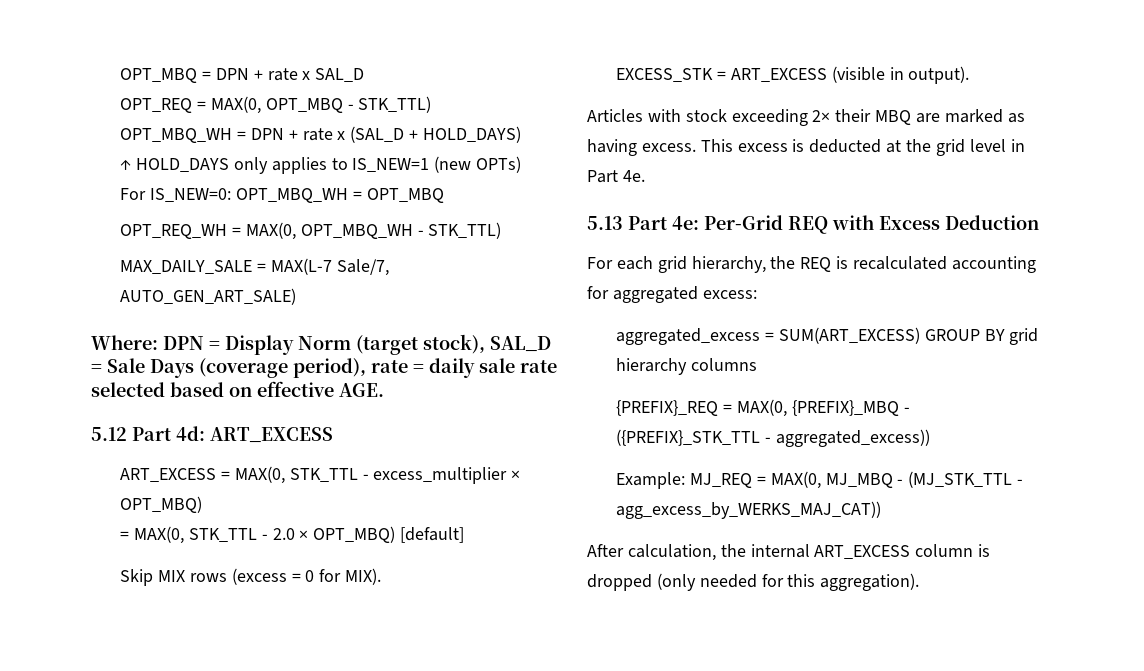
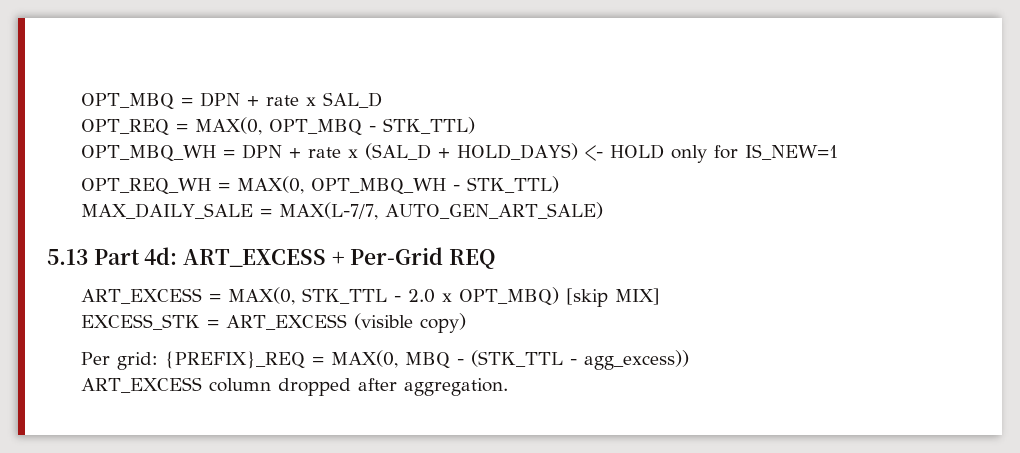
[120,156,522,174] [120,188,444,203] // ↑ HOLD_DAYS only applies to IS_NEW=1 (new OPTs) // For IS_NEW=0: OPT_MBQ_WH = OPT_MBQ -> [584,144,838,163] <- HOLD only for IS_NEW=1
[270,258,389,276] MAX(L-7 Sale/7, -> [278,202,378,220] MAX(L-7/7,
[91,334,551,355] [91,358,557,378] [91,381,384,397] [91,427,127,441] Where: DPN = Display Norm (target stock), SAL_D = Sale Days (coverage period), rate = daily sale rate selected based on effective AGE. // 5.12 -> [47,249,88,265] 5.13
(333, 435) none -> [331,247,496,269] + Per-Grid REQ
[373,467,521,484] [120,496,203,513] [120,526,465,544] [120,568,382,586] [616,66,970,84] [587,109,1025,126] [587,139,1025,156] [587,170,645,183] [587,215,1039,234] [587,256,1036,273] [587,286,757,303] [616,327,1039,345] [616,358,757,375] [616,399,910,417] [616,429,930,447] [616,471,1024,489] [616,501,882,519] [587,544,991,561] [587,573,920,591] excess_multiplier × OPT_MBQ) // = MAX(0, STK_TTL - 2.0 × OPT_MBQ) [default] // Skip MIX rows (excess = 0 for MIX). // EXCESS_STK = ART_EXCESS (visible in output). // Articles with stock exceeding 2× their MBQ are marked as having excess. This excess is deducted at the grid level in Part 4e. // 5.13 Part 4e: Per-Grid REQ with Excess Deduction // For each grid hierarchy, the REQ is recalculated accounting for aggregated excess: // aggregated_excess = SUM(ART_EXCESS) GROUP BY grid hierarchy columns // {PREFIX}_REQ = MAX(0, {PREFIX}_MBQ - ({PREFIX}_STK_TTL - aggregated_excess)) // Example: MJ_REQ = MAX(0, MJ_MBQ - (MJ_STK_TTL - agg_excess_by_WERKS_MAJ_CAT)) // After calculation, the internal ART_EXCESS column is dropped (only needed for this aggregation). -> [407,287,660,307] [80,313,466,333] [80,350,689,370] [80,377,508,396] 2.0 x OPT_MBQ) [skip MIX] // EXCESS_STK = ART_EXCESS (visible copy) // Per grid: {PREFIX}_REQ = MAX(0, MBQ - (STK_TTL - agg_excess)) // ART_EXCESS column dropped after aggregation.

